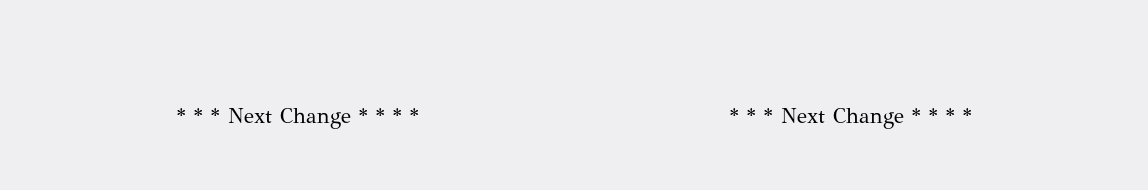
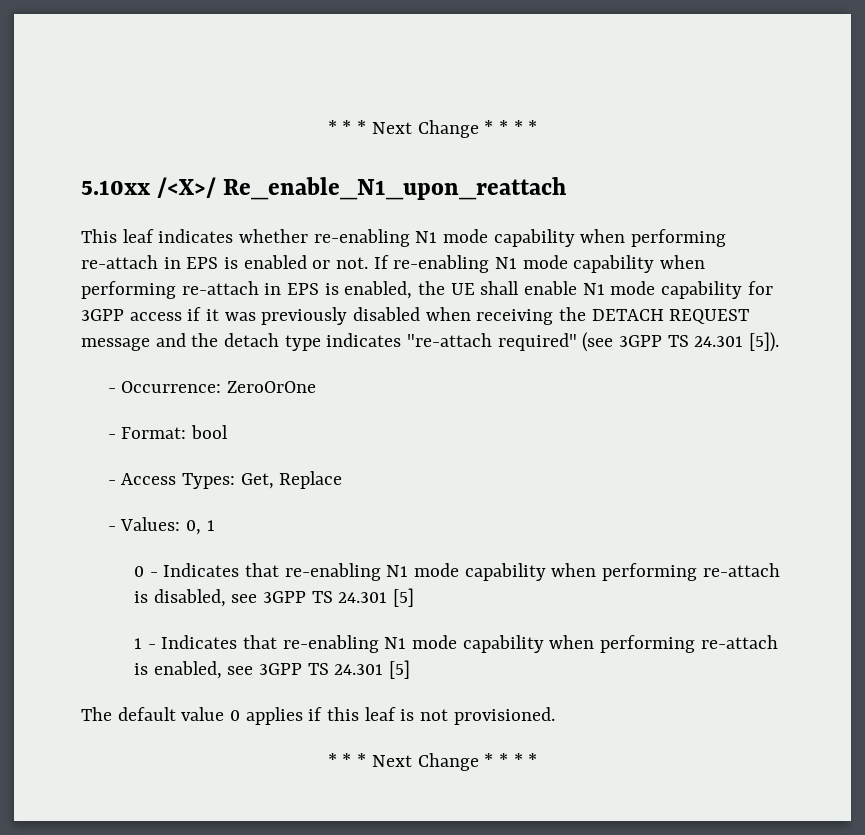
[176,108,419,129] * * * Next Change * * * * -> [327,120,538,138] [81,177,567,200] [81,229,727,247] [81,255,706,273] [81,281,773,299] [81,307,750,325] [81,332,780,352] [107,381,316,393] [107,425,228,439] [107,471,343,489] [107,517,215,535] [134,563,780,581] [134,588,415,607] [134,635,778,653] [134,660,411,679] [81,707,555,725] * * * Next Change * * * * // 5.10xx /<X>/ Re_enable_N1_upon_reattach // This leaf indicates whether re-enabling N1 mode capability when performing re-attach in EPS is enabled or not. If re-enabling N1 mode capability when performing re-attach in EPS is enabled, the UE shall enable N1 mode capability for 3GPP access if it was previously disabled when receiving the DETACH REQUEST message and the detach type indicates "re-attach required" (see 3GPP TS 24.301 [5]). // - Occurrence: ZeroOrOne // - Format: bool // - Access Types: Get, Replace // - Values: 0, 1 // 0 - Indicates that re-enabling N1 mode capability when performing re-attach is disabled, see 3GPP TS 24.301 [5] // 1 - Indicates that re-enabling N1 mode capability when performing re-attach is enabled, see 3GPP TS 24.301 [5] // The default value 0 applies if this leaf is not provisioned.

